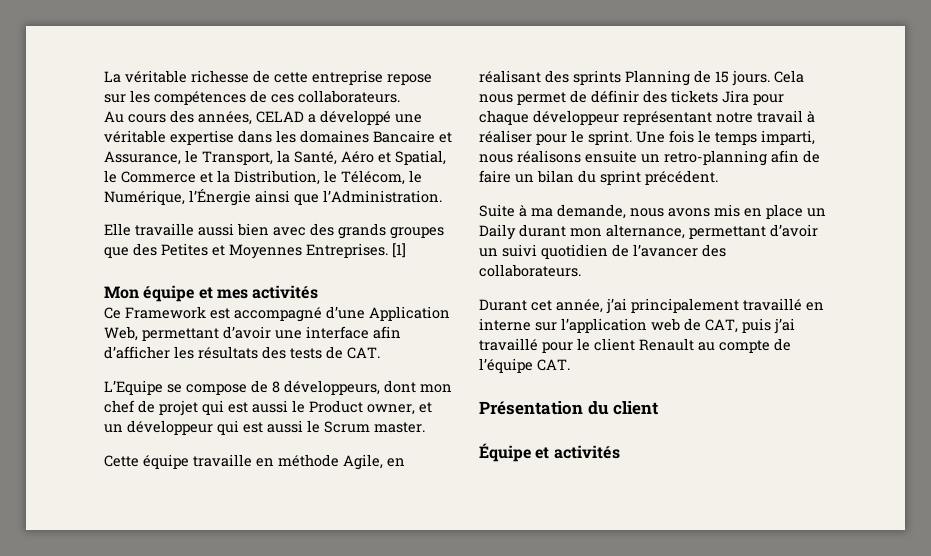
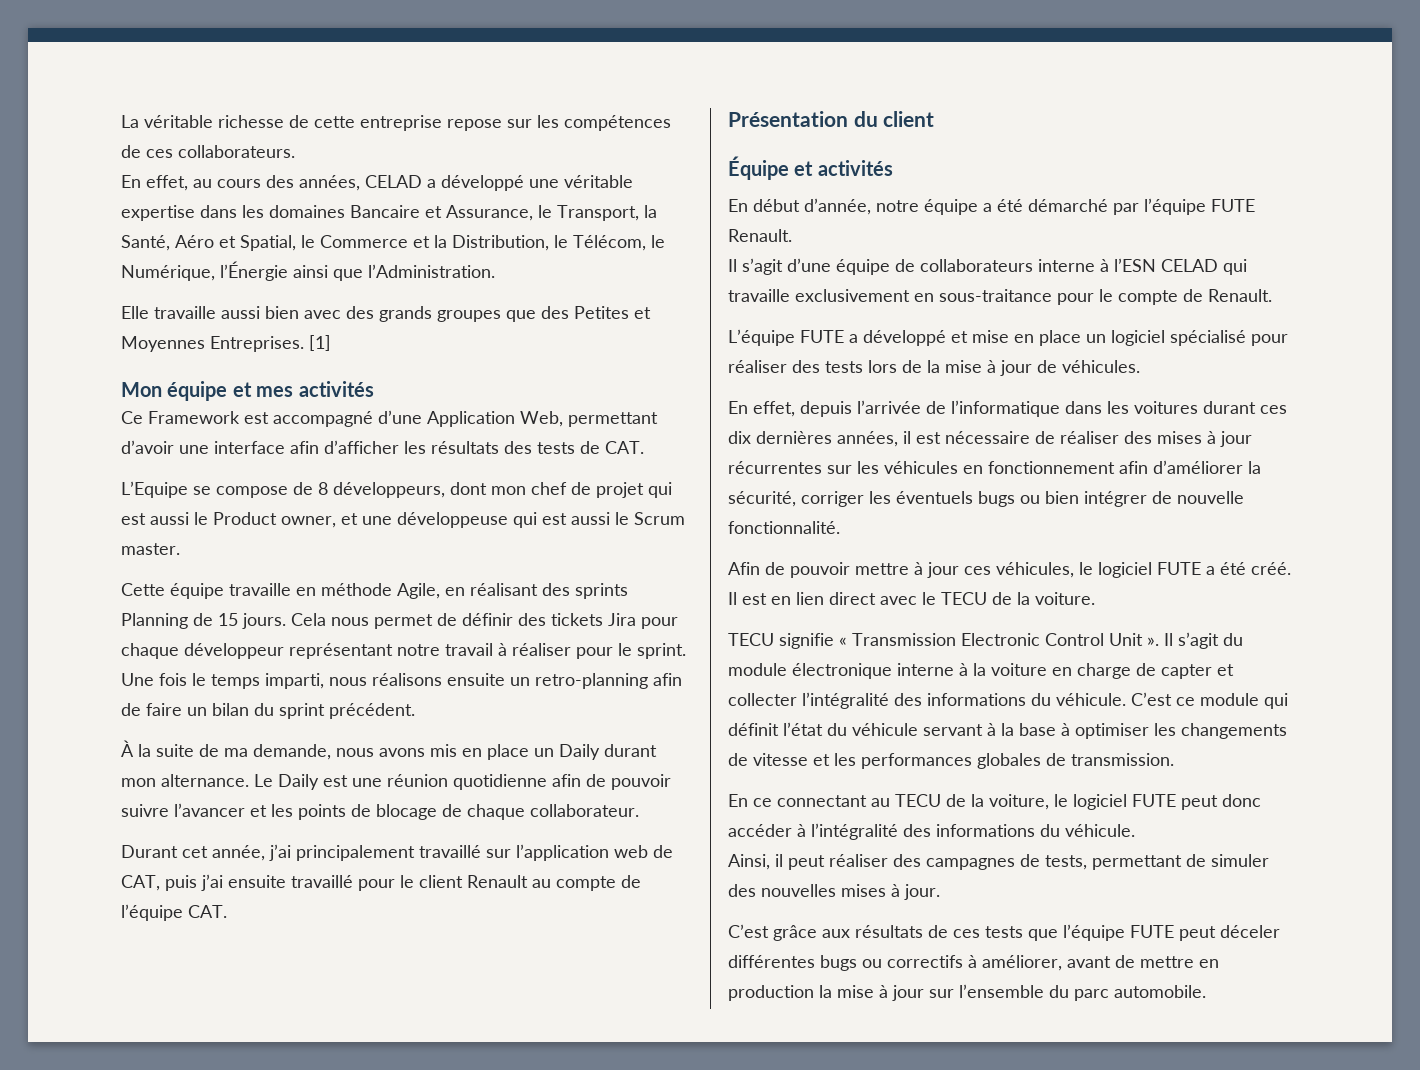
[104,111,124,123] Au -> [121,175,212,191] En effet, au
[104,420,213,435] un développeur -> [362,512,508,528] une développeuse
[479,204,527,217] Suite à -> [121,740,219,757] À la suite de
[606,224,818,239] [479,244,726,259] [479,264,581,277] alternance, permettant d’avoir un suivi quotidien de l’avancer des collaborateurs. -> [161,774,671,790] [121,803,639,820] alternance. Le Daily est une réunion quotidienne afin de pouvoir suivre l’avancer et les points de blocage de chaque collaborateur.
[806,302,824,311] [479,318,531,331] en interne -> (481, 851) none
(795, 326) none -> [228,875,286,888] ensuite
(620, 452) none -> [728,198,1255,215] [728,229,792,242] [728,258,1247,275] [728,289,1272,305] [728,329,1288,346] [728,360,1140,376] [728,400,1287,417] [728,431,1252,447] [728,460,1261,474] [728,491,1244,507] [728,521,840,534] [728,562,1291,578] [728,592,1095,605] [728,632,1243,649] [728,663,1234,679] [728,692,1288,709] [728,722,1287,739] [728,753,1174,769] [728,794,1261,810] [728,823,1135,840] [728,854,1269,870] [728,884,940,900] [728,924,1280,941] [728,955,1219,971] [728,984,1206,1001] // En début d’année, notre équipe a été démarché par l’équipe FUTE Renault. // Il s’agit d’une équipe de collaborateurs interne à l’ESN CELAD qui travaille exclusivement en sous-traitance pour le compte de Renault. // L’équipe FUTE a développé et mise en place un logiciel spécialisé pour réaliser des tests lors de la mise à jour de véhicules. // En effet, depuis l’arrivée de l’informatique dans les voitures durant ces dix dernières années, il est nécessaire de réaliser des mises à jour récurrentes sur les véhicules en fonctionnement afin d’améliorer la sécurité, corriger les éventuels bugs ou bien intégrer de nouvelle fonctionnalité. // Afin de pouvoir mettre à jour ces véhicules, le logiciel FUTE a été créé. Il est en lien direct avec le TECU de la voiture. // TECU signifie « Transmission Electronic Control Unit ». Il s’agit du module électronique interne à la voiture en charge de capter et collecter l’intégralité des informations du véhicule. C’est ce module qui définit l’état du véhicule servant à la base à optimiser les changements de vitesse et les performances globales de transmission. // En ce connectant au TECU de la voiture, le logiciel FUTE peut donc accéder à l’intégralité des informations du véhicule. // Ainsi, il peut réaliser des campagnes de tests, permettant de simuler des nouvelles mises à jour. // C’est grâce aux résultats de ces tests que l’équipe FUTE peut déceler différentes bugs ou correctifs à améliorer, avant de mettre en production la mise à jour sur l’ensemble du parc automobile.

